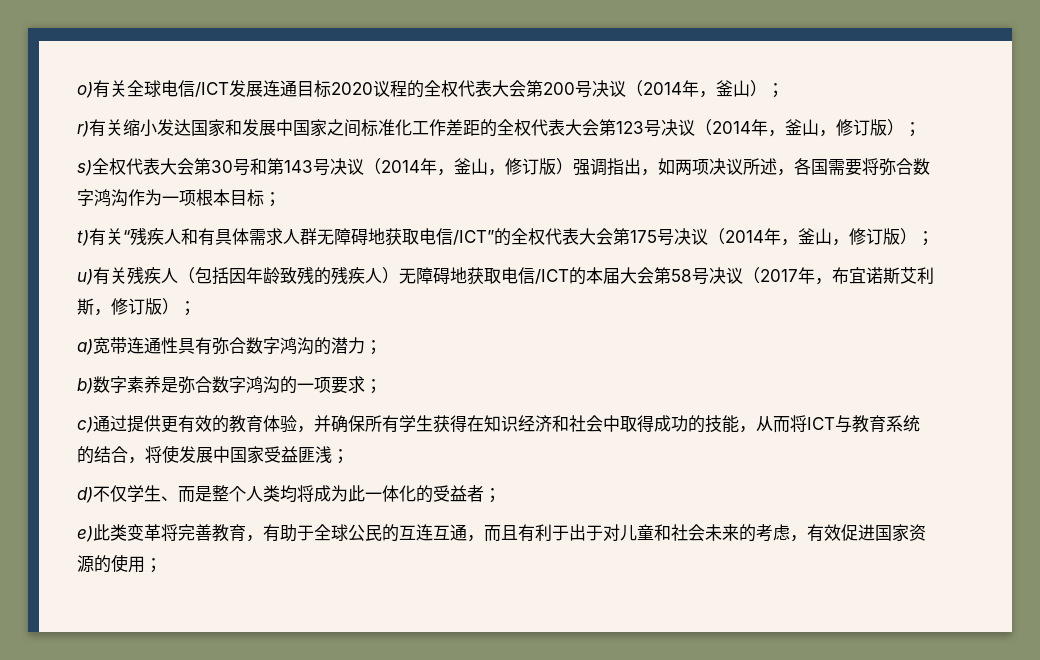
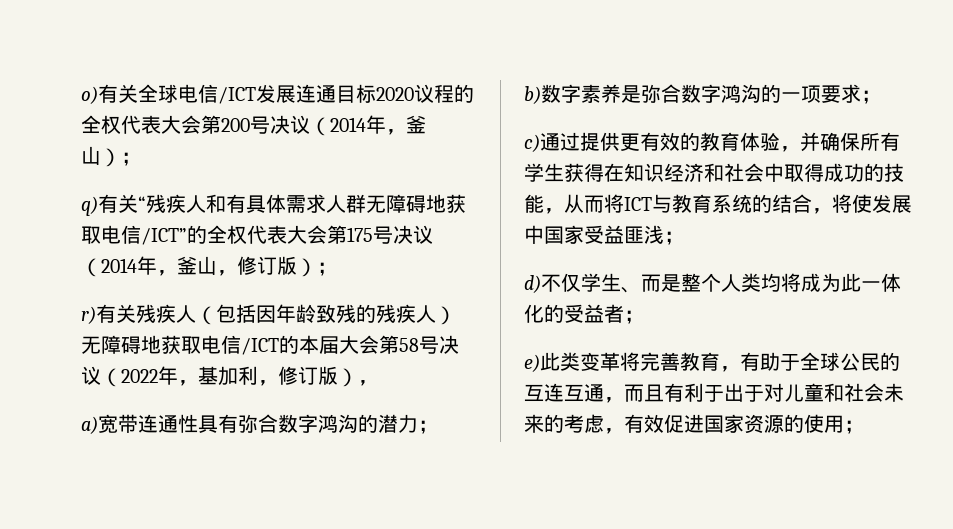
[77,119,921,137] [77,158,930,176] [77,189,281,207] [77,230,89,246] r)有关缩小发达国家和发展中国家之间标准化工作差距的全权代表大会第123号决议（2014年，釜山，修订版）； // s)全权代表大会第30号和第143号决议（2014年，釜山，修订版）强调指出，如两项决议所述，各国需要将弥合数字鸿沟作为一项根本目标； // t) -> [81,196,98,216] q)
[77,269,93,285] u) -> [81,306,96,324] r)
[760,267,934,285] [77,298,196,316] 2017年，布宜诺斯艾利斯，修订版）； -> [121,366,378,387] 2022年，基加利，修订版），

